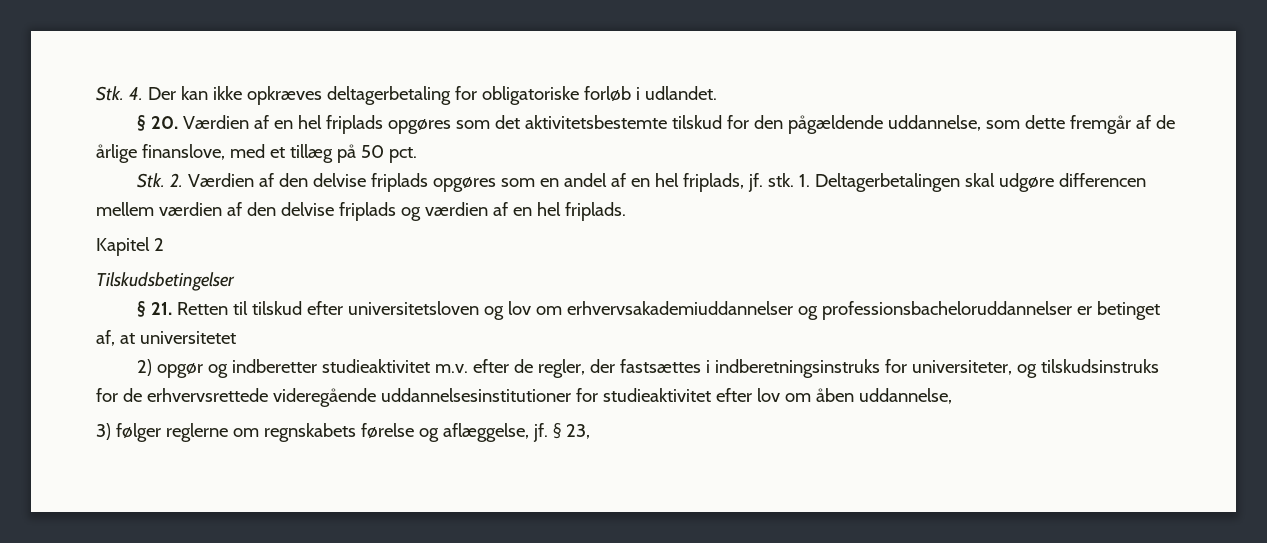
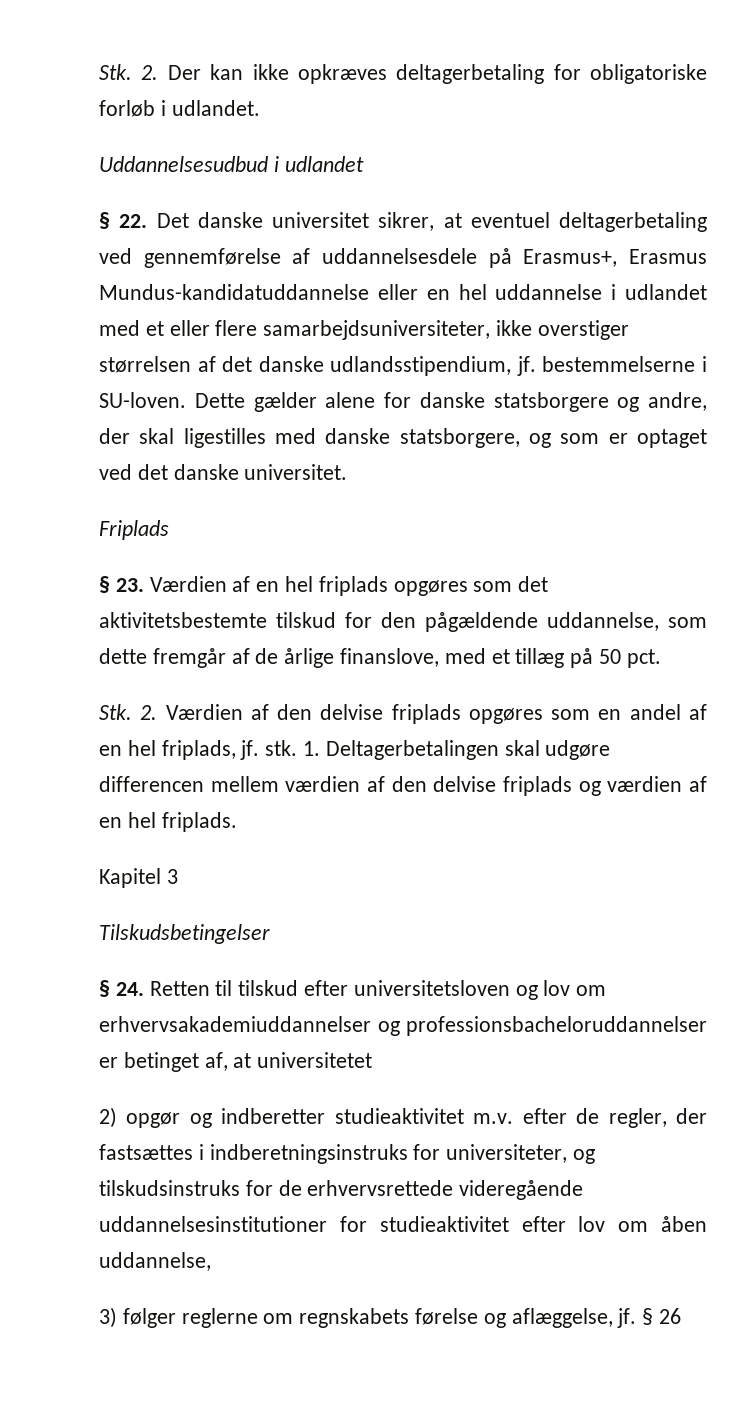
[96,86,143,101] Stk. 4. -> [99,64,159,80] Stk. 2.
[136,115,178,131] § 20. -> [99,156,364,172] [99,212,707,232] [99,248,707,268] [99,284,707,300] [99,320,629,340] [99,356,707,376] [99,392,707,412] [99,428,707,448] [99,464,348,480] [99,520,169,540] [99,576,144,593] Uddannelsesudbud i udlandet // § 22. Det danske universitet sikrer, at eventuel deltagerbetaling ved gennemførelse af uddannelsesdele på Erasmus+, Erasmus Mundus-kandidatuddannelse eller en hel uddannelse i udlandet med et eller flere samarbejdsuniversiteter, ikke overstiger størrelsen af det danske udlandsstipendium, jf. bestemmelserne i SU-loven. Dette gælder alene for danske statsborgere og andre, der skal ligestilles med danske statsborgere, og som er optaget ved det danske universitet. // Friplads // § 23.
[153,238,164,251] 2 -> [166,869,178,884] 3
[150,302,172,315] 21. -> [115,982,144,996] 24.
[565,424,590,439] 23, -> [659,1308,682,1324] 26

